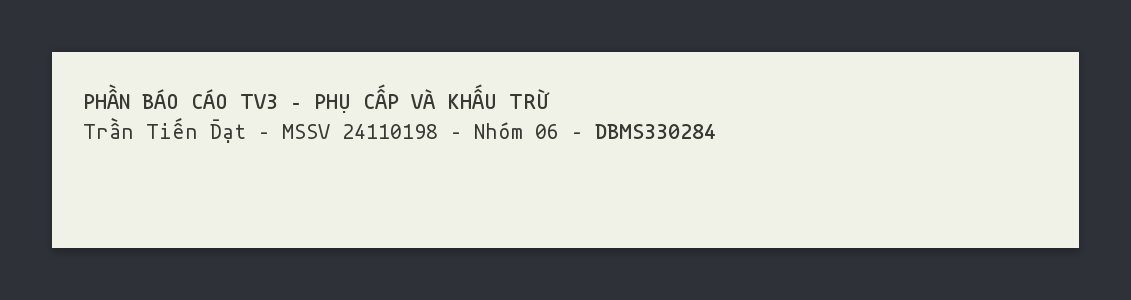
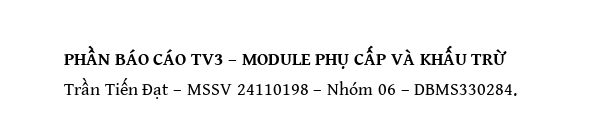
(302, 105) none -> [241,54,311,65] MODULE
[595,124,716,139] DBMS330284 -> [414,84,518,96] DBMS330284.

